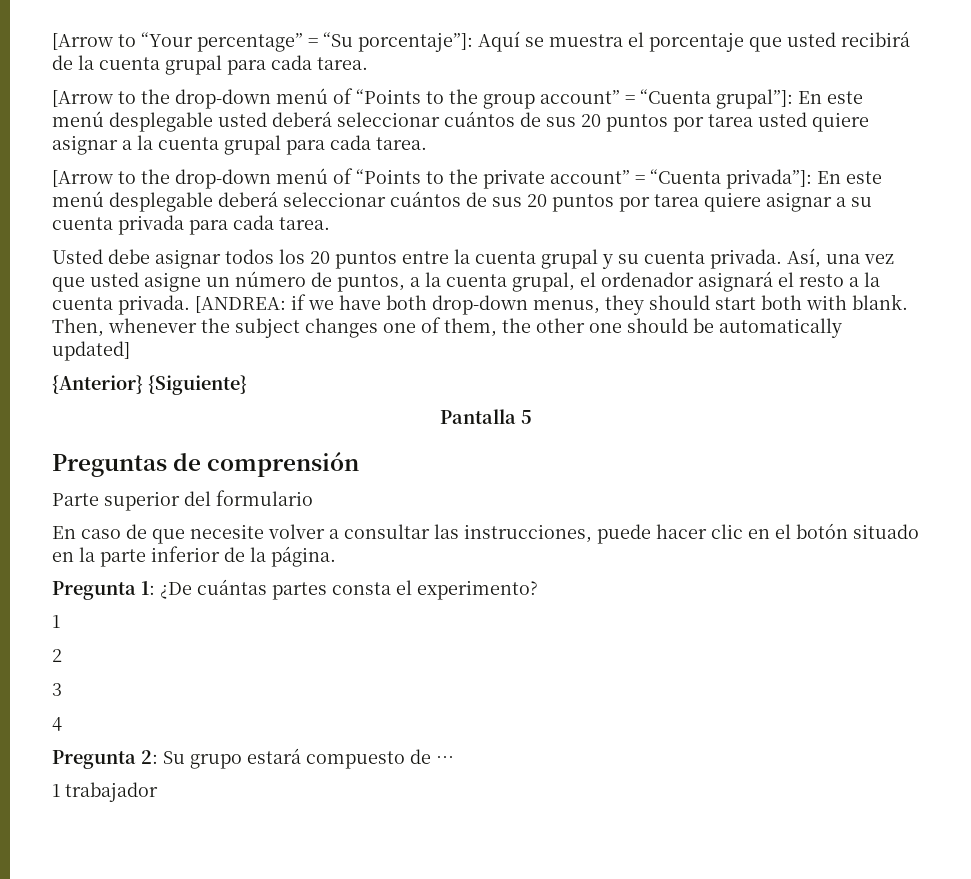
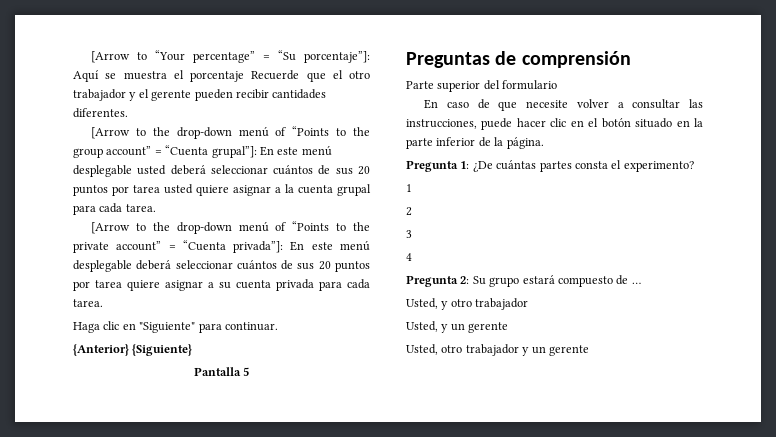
[749,31,910,52] [52,55,368,75] que usted recibirá de la cuenta grupal para cada tarea. -> [251,70,370,82] [73,89,327,101] [73,108,128,118] Recuerde que el otro trabajador y el gerente pueden recibir cantidades diferentes.
[52,248,894,269] [52,271,880,292] [52,294,908,315] [52,317,842,338] [52,341,130,361] Usted debe asignar todos los 20 puntos entre la cuenta grupal y su cuenta privada. Así, una vez que usted asigne un número de puntos, a la cuenta grupal, el ordenador asignará el resto a la cuenta privada. [ANDREA: if we have both drop-down menus, they should start both with blank. Then, whenever the subject changes one of them, the other one should be automatically updated] -> [73,321,278,333] Haga clic en "Siguiente" para continuar.
[52,782,158,802] 1 trabajador -> [406,298,529,310] [406,321,509,333] [406,344,589,356] Usted, y otro trabajador // Usted, y un gerente // Usted, otro trabajador y un gerente

